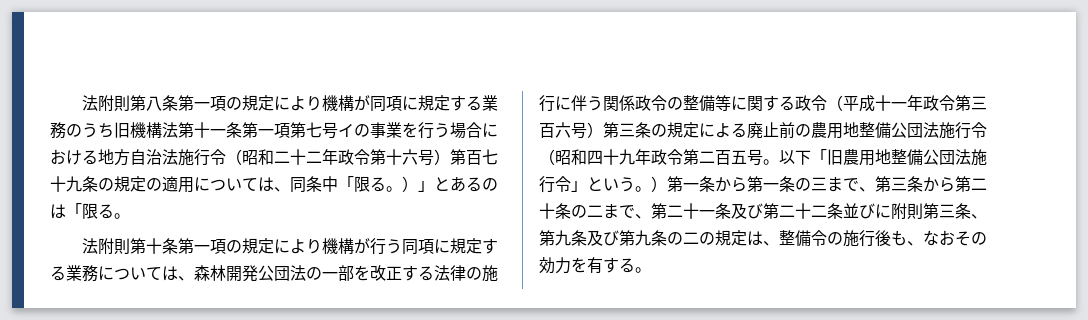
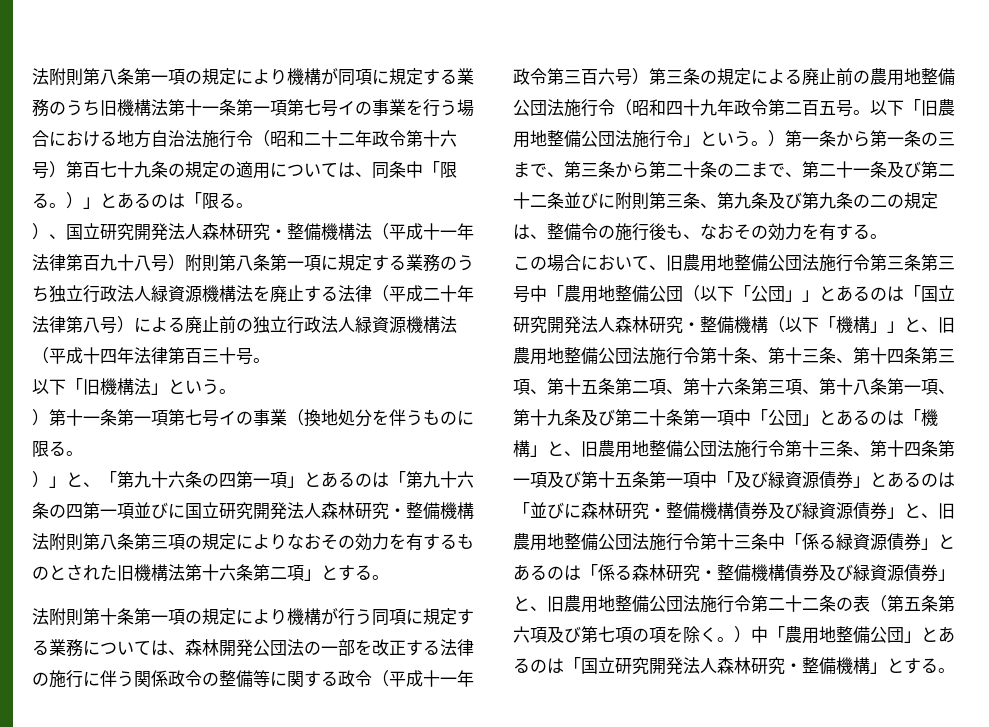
(130, 216) none -> [32,223,474,241] [32,254,474,272] [32,285,474,303] [32,316,457,334] [32,347,270,365] [32,378,236,395] [32,409,474,427] [32,440,83,457] [32,471,474,488] [32,502,474,520] [32,533,474,551] [32,564,389,581] // ）、国立研究開発法人森林研究・整備機構法（平成十一年法律第百九十八号）附則第八条第一項に規定する業務のうち独立行政法人緑資源機構法を廃止する法律（平成二十年法律第八号）による廃止前の独立行政法人緑資源機構法（平成十四年法律第百三十号。 // 以下「旧機構法」という。 // ）第十一条第一項第七号イの事業（換地処分を伴うものに限る。 // ）」と、「第九十六条の四第一項」とあるのは「第九十六条の四第一項並びに国立研究開発法人森林研究・整備機構法附則第八条第三項の規定によりなおその効力を有するものとされた旧機構法第十六条第二項」とする。
(651, 270) none -> [513,254,955,272] [513,285,955,303] [513,316,955,334] [513,347,955,365] [513,378,955,395] [513,409,938,426] [513,440,955,458] [513,471,955,489] [513,502,955,520] [513,533,955,551] [513,564,955,582] [513,595,955,613] [513,626,955,644] [513,657,955,675] // この場合において、旧農用地整備公団法施行令第三条第三号中「農用地整備公団（以下「公団」」とあるのは「国立研究開発法人森林研究・整備機構（以下「機構」」と、旧農用地整備公団法施行令第十条、第十三条、第十四条第三項、第十五条第二項、第十六条第三項、第十八条第一項、第十九条及び第二十条第一項中「公団」とあるのは「機構」と、旧農用地整備公団法施行令第十三条、第十四条第一項及び第十五条第一項中「及び緑資源債券」とあるのは「並びに森林研究・整備機構債券及び緑資源債券」と、旧農用地整備公団法施行令第十三条中「係る緑資源債券」とあるのは「係る森林研究・整備機構債券及び緑資源債券」と、旧農用地整備公団法施行令第二十二条の表（第五条第六項及び第七項の項を除く。）中「農用地整備公団」とあるのは「国立研究開発法人森林研究・整備機構」とする。

